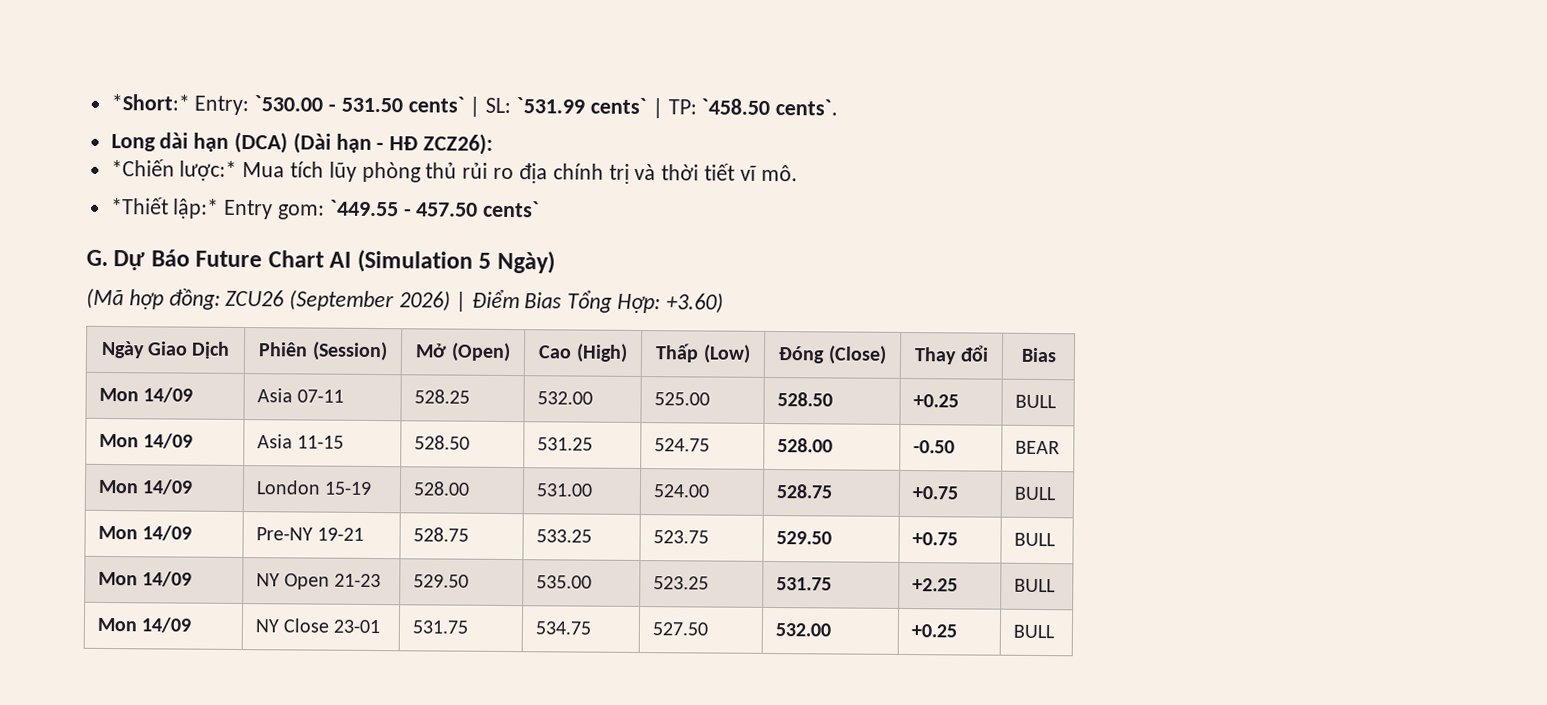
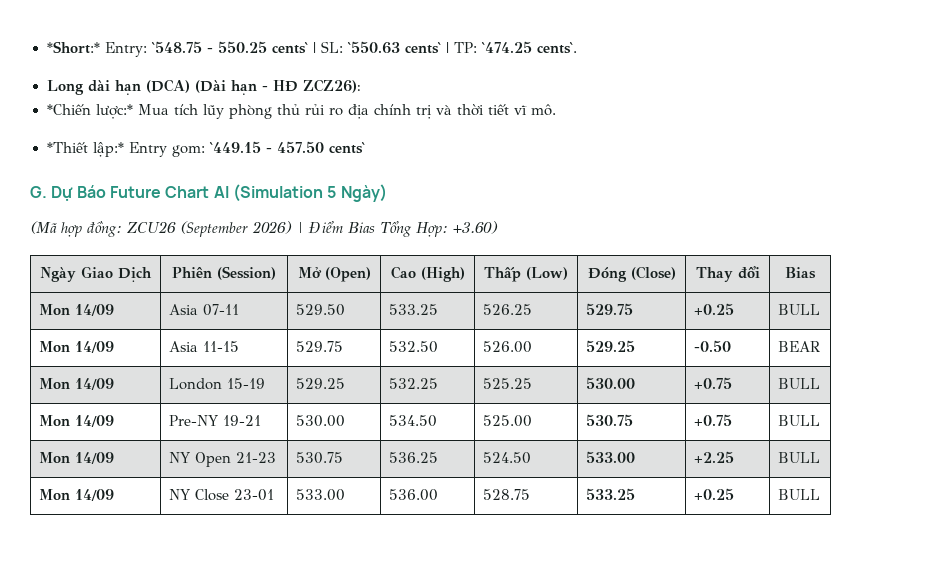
[254,95,403,113] `530.00 - 531.50 -> [150,41,267,53] `548.75 - 550.25
[516,97,586,114] `531.99 -> [346,41,400,54] `550.63
[701,98,771,115] `458.50 -> [480,41,532,53] `474.25
[329,199,399,217] `449.55 -> [208,141,261,153] `449.15
[413,389,470,404] [536,391,593,405] [653,392,710,406] [776,392,833,407] 528.25 | 532.00 | 525.00 | 528.50 -> [296,304,346,316] [389,304,439,315] [483,304,533,315] [586,303,634,315] 529.50 | 533.25 | 526.25 | 529.75
[413,435,470,450] [536,437,593,451] [653,438,710,452] [776,438,833,453] 528.50 | 531.25 | 524.75 | 528.00 -> [296,341,344,352] [389,341,439,353] [483,341,533,353] [586,340,636,352] 529.75 | 532.50 | 526.00 | 529.25
[412,481,470,496] [535,483,593,497] [652,484,710,498] [775,484,833,499] 528.00 | 531.00 | 524.00 | 528.75 -> [296,378,346,389] [389,378,439,389] [483,378,533,389] [586,377,636,389] 529.25 | 532.25 | 525.25 | 530.00
[412,527,469,542] [535,529,592,543] [652,530,709,544] [775,531,832,545] 528.75 | 533.25 | 523.75 | 529.50 -> [296,415,346,427] [389,415,438,427] [483,415,533,427] [586,414,634,426] 530.00 | 534.50 | 525.00 | 530.75
[412,574,469,588] [535,575,592,589] [652,576,709,590] [775,577,832,591] 529.50 | 535.00 | 523.25 | 531.75 -> [296,452,344,464] [389,452,439,463] [483,452,532,464] [586,451,636,463] 530.75 | 536.25 | 524.50 | 533.00
[411,620,468,634] [534,621,591,635] [651,622,708,636] [774,623,831,637] 531.75 | 534.75 | 527.50 | 532.00 -> [296,489,346,501] [389,489,439,501] [483,489,531,500] [586,488,636,500] 533.00 | 536.00 | 528.75 | 533.25

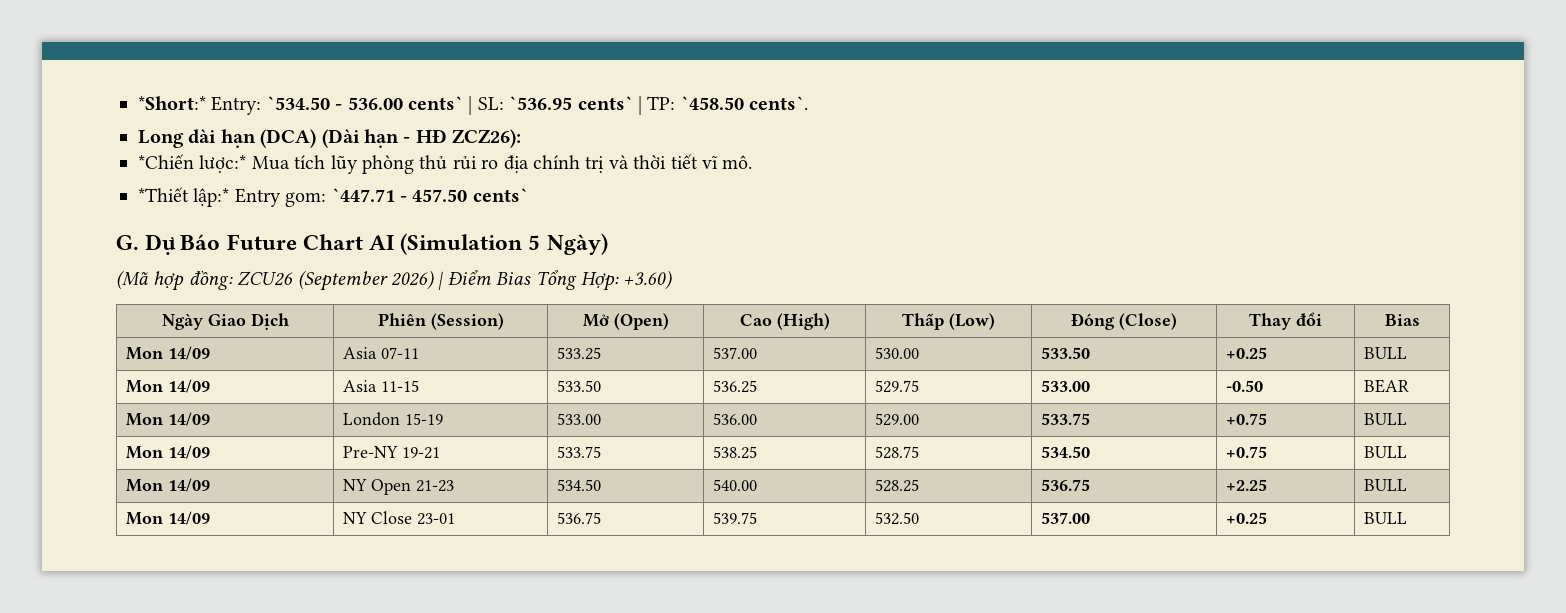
[150,41,267,53] `548.75 - 550.25 -> [266,96,403,110] `534.50 - 536.00
[346,41,400,54] `550.63 -> [509,96,573,110] `536.95
[480,41,532,53] `474.25 -> [680,96,744,110] `458.50
[208,141,261,153] `449.15 -> [331,188,395,202] `447.71
[296,304,346,316] [389,304,439,315] [483,304,533,315] [586,303,634,315] | 529.50 | 533.25 | 526.25 | 529.75 -> [556,347,601,360] [712,347,757,359] [874,347,919,359] [1040,347,1090,359] | 533.25 | 537.00 | 530.00 | 533.50
[296,341,344,352] [389,341,439,353] [483,341,533,353] [586,340,636,352] | 529.75 | 532.50 | 526.00 | 529.25 -> [556,380,601,392] [712,380,757,393] [874,380,919,393] [1040,380,1090,392] | 533.50 | 536.25 | 529.75 | 533.00
[296,378,346,389] [389,378,439,389] [483,378,533,389] [586,377,636,389] 529.25 | 532.25 | 525.25 | 530.00 -> [556,413,601,425] [712,413,757,425] [874,413,919,426] [1040,413,1090,425] 533.00 | 536.00 | 529.00 | 533.75
[296,415,346,427] [389,415,438,427] [483,415,533,427] [586,414,634,426] 530.00 | 534.50 | 525.00 | 530.75 -> [556,446,601,458] [712,446,757,459] [874,446,919,459] [1040,446,1090,458] 533.75 | 538.25 | 528.75 | 534.50
[296,452,344,464] [389,452,439,463] [483,452,532,464] [586,451,636,463] 530.75 | 536.25 | 524.50 | 533.00 -> [556,479,601,491] [712,479,757,491] [874,479,919,492] [1040,479,1090,491] 534.50 | 540.00 | 528.25 | 536.75
[296,489,346,501] [389,489,439,501] [483,489,531,500] [586,488,636,500] 533.00 | 536.00 | 528.75 | 533.25 -> [556,512,601,524] [712,512,757,524] [874,512,919,525] [1040,512,1090,524] 536.75 | 539.75 | 532.50 | 537.00

